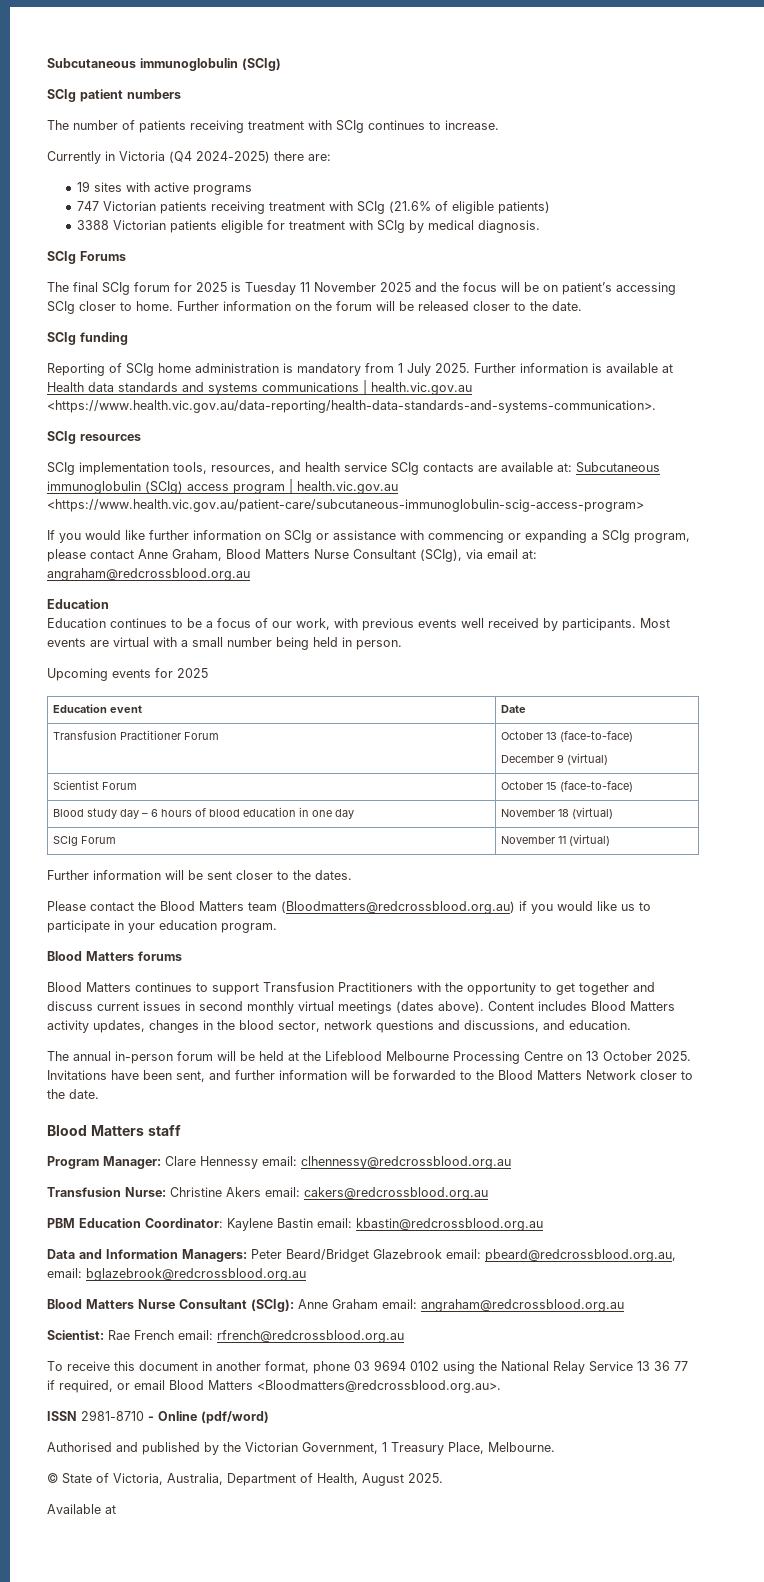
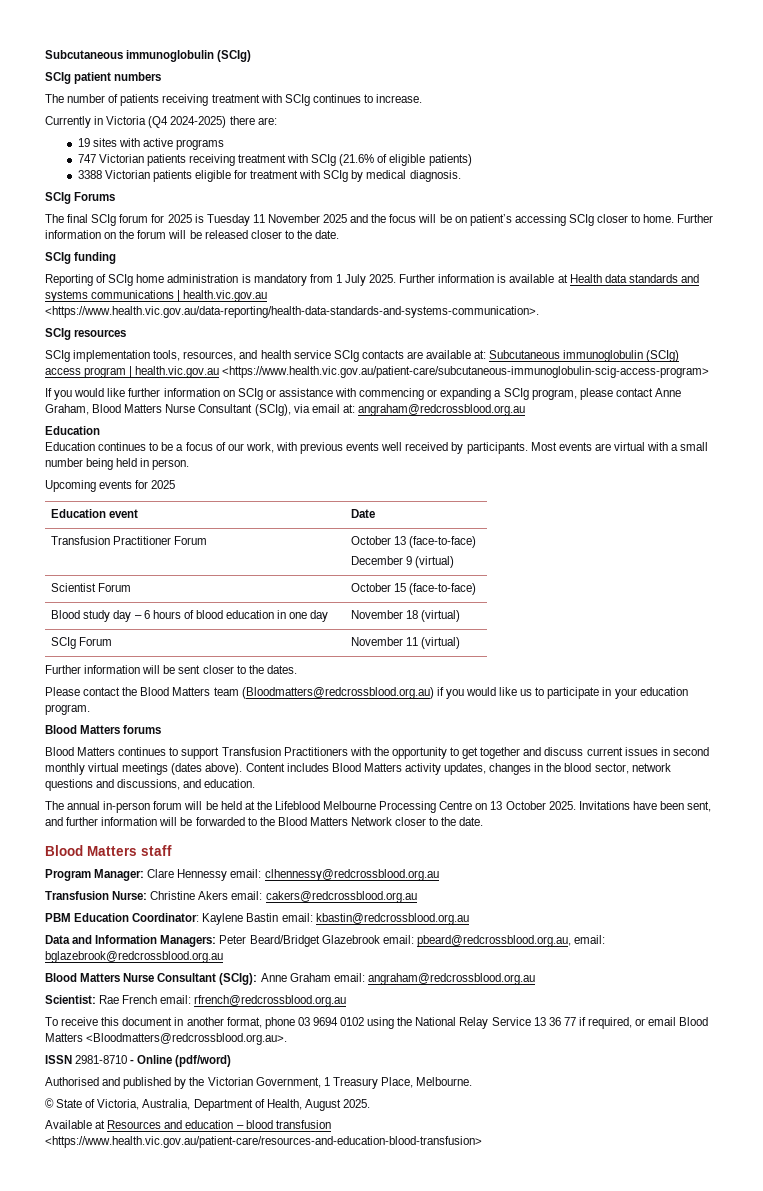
(116, 1509) none -> [107,1120,331,1129] [45,1136,482,1148] Resources and education – blood transfusion <https://www.health.vic.gov.au/patient-care/resources-and-education-blood-transfusion>

